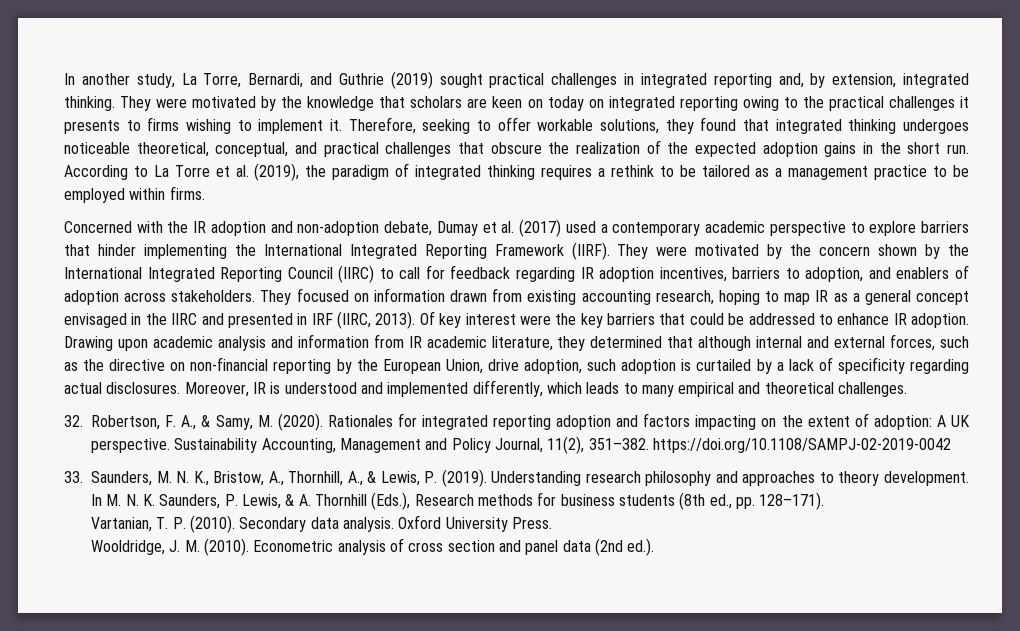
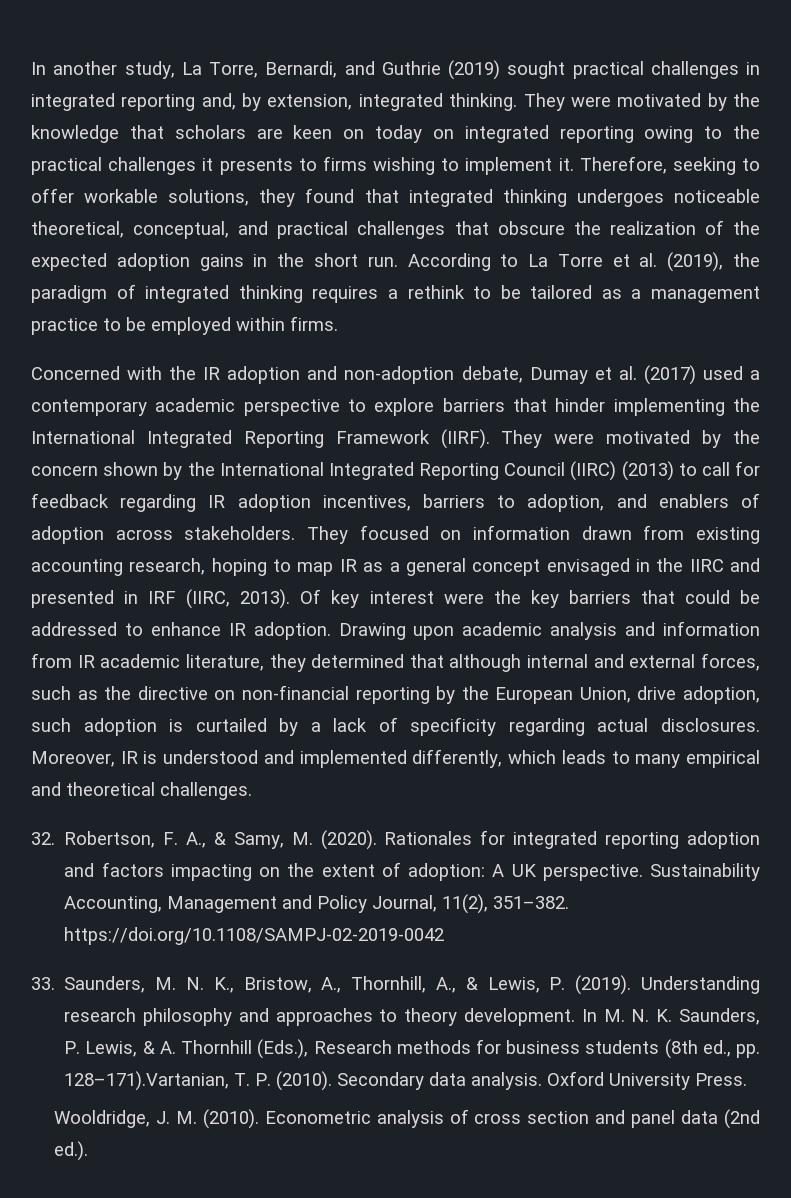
(375, 274) none -> [621,461,674,481] (2013)
[759,492,825,510] [91,517,153,532] 128–171). // Vartanian, -> [64,1071,230,1091] 128–171).Vartanian,

